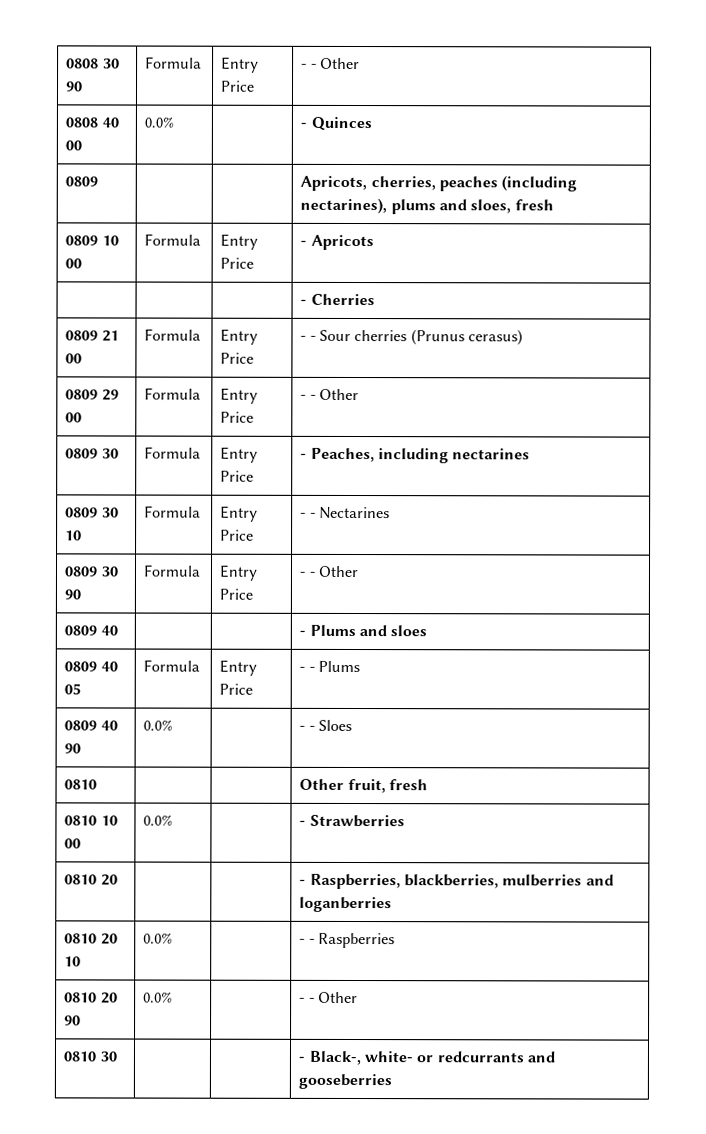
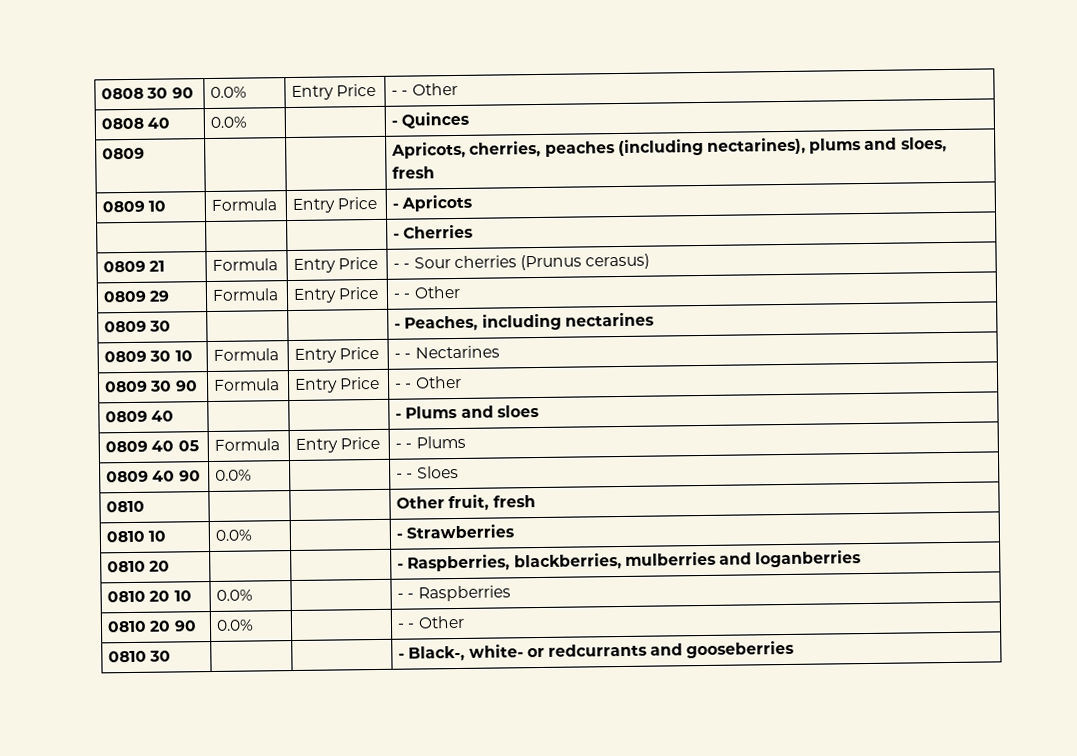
[145,56,203,69] Formula -> [210,86,248,98] 0.0%
[65,140,83,151] 00 -> (171, 123) none
[65,258,83,269] 00 -> (167, 206) none
[65,353,83,364] 00 -> (166, 266) none
[65,412,83,423] 00 -> (171, 296) none
[144,446,202,459] [220,446,259,463] [220,470,255,482] Formula | Entry Price -> (172, 326) |
[64,838,82,849] 00 -> (167, 536) none

